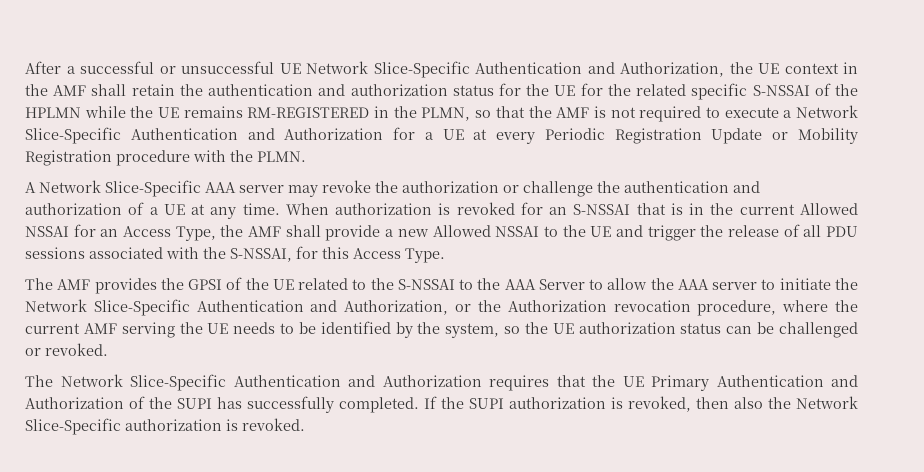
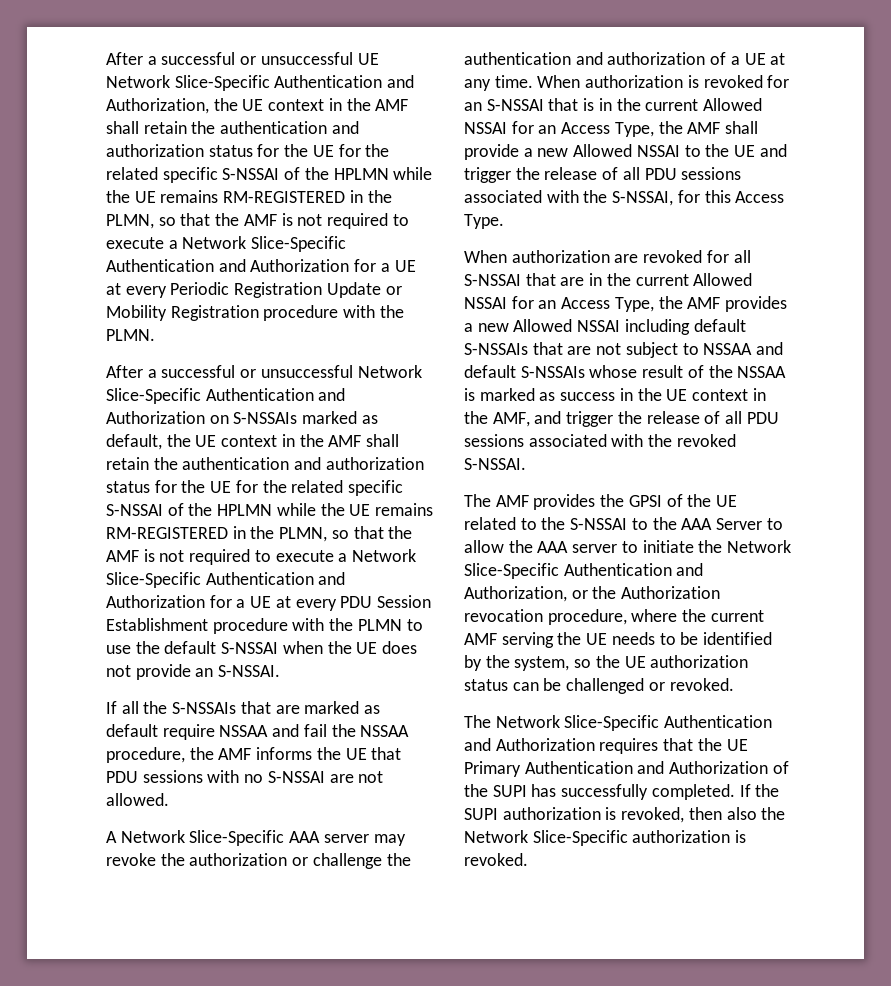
(306, 156) none -> [106,365,422,378] [106,388,346,404] [106,411,378,424] [106,434,400,450] [106,457,424,470] [106,480,404,496] [106,503,434,516] [106,526,413,542] [106,549,417,565] [106,572,346,588] [106,595,432,611] [106,618,423,634] [106,641,418,654] [106,664,281,680] [106,701,381,714] [106,724,410,740] [106,747,402,763] [106,770,384,783] [106,793,169,806] // After a successful or unsuccessful Network Slice-Specific Authentication and Authorization on S-NSSAIs marked as default, the UE context in the AMF shall retain the authentication and authorization status for the UE for the related specific S-NSSAI of the HPLMN while the UE remains RM-REGISTERED in the PLMN, so that the AMF is not required to execute a Network Slice-Specific Authentication and Authorization for a UE at every PDU Session Establishment procedure with the PLMN to use the default S-NSSAI when the UE does not provide an S-NSSAI. // If all the S-NSSAIs that are marked as default require NSSAA and fail the NSSAA procedure, the AMF informs the UE that PDU sessions with no S-NSSAI are not allowed.
(445, 255) none -> [464,250,751,263] [464,273,753,286] [464,296,788,312] [464,319,746,335] [464,342,784,358] [464,365,787,378] [464,388,766,401] [464,411,779,427] [464,434,736,447] [464,458,526,470] // When authorization are revoked for all S-NSSAI that are in the current Allowed NSSAI for an Access Type, the AMF provides a new Allowed NSSAI including default S-NSSAIs that are not subject to NSSAA and default S-NSSAIs whose result of the NSSAA is marked as success in the UE context in the AMF, and trigger the release of all PDU sessions associated with the revoked S-NSSAI.

